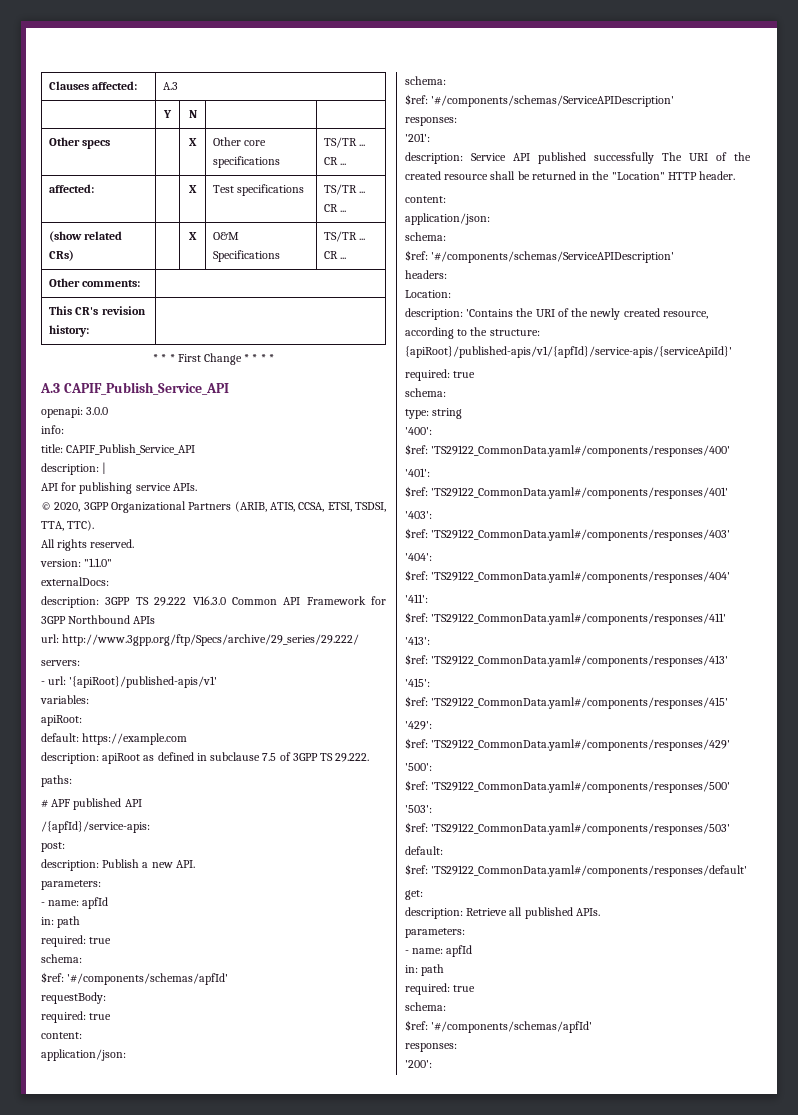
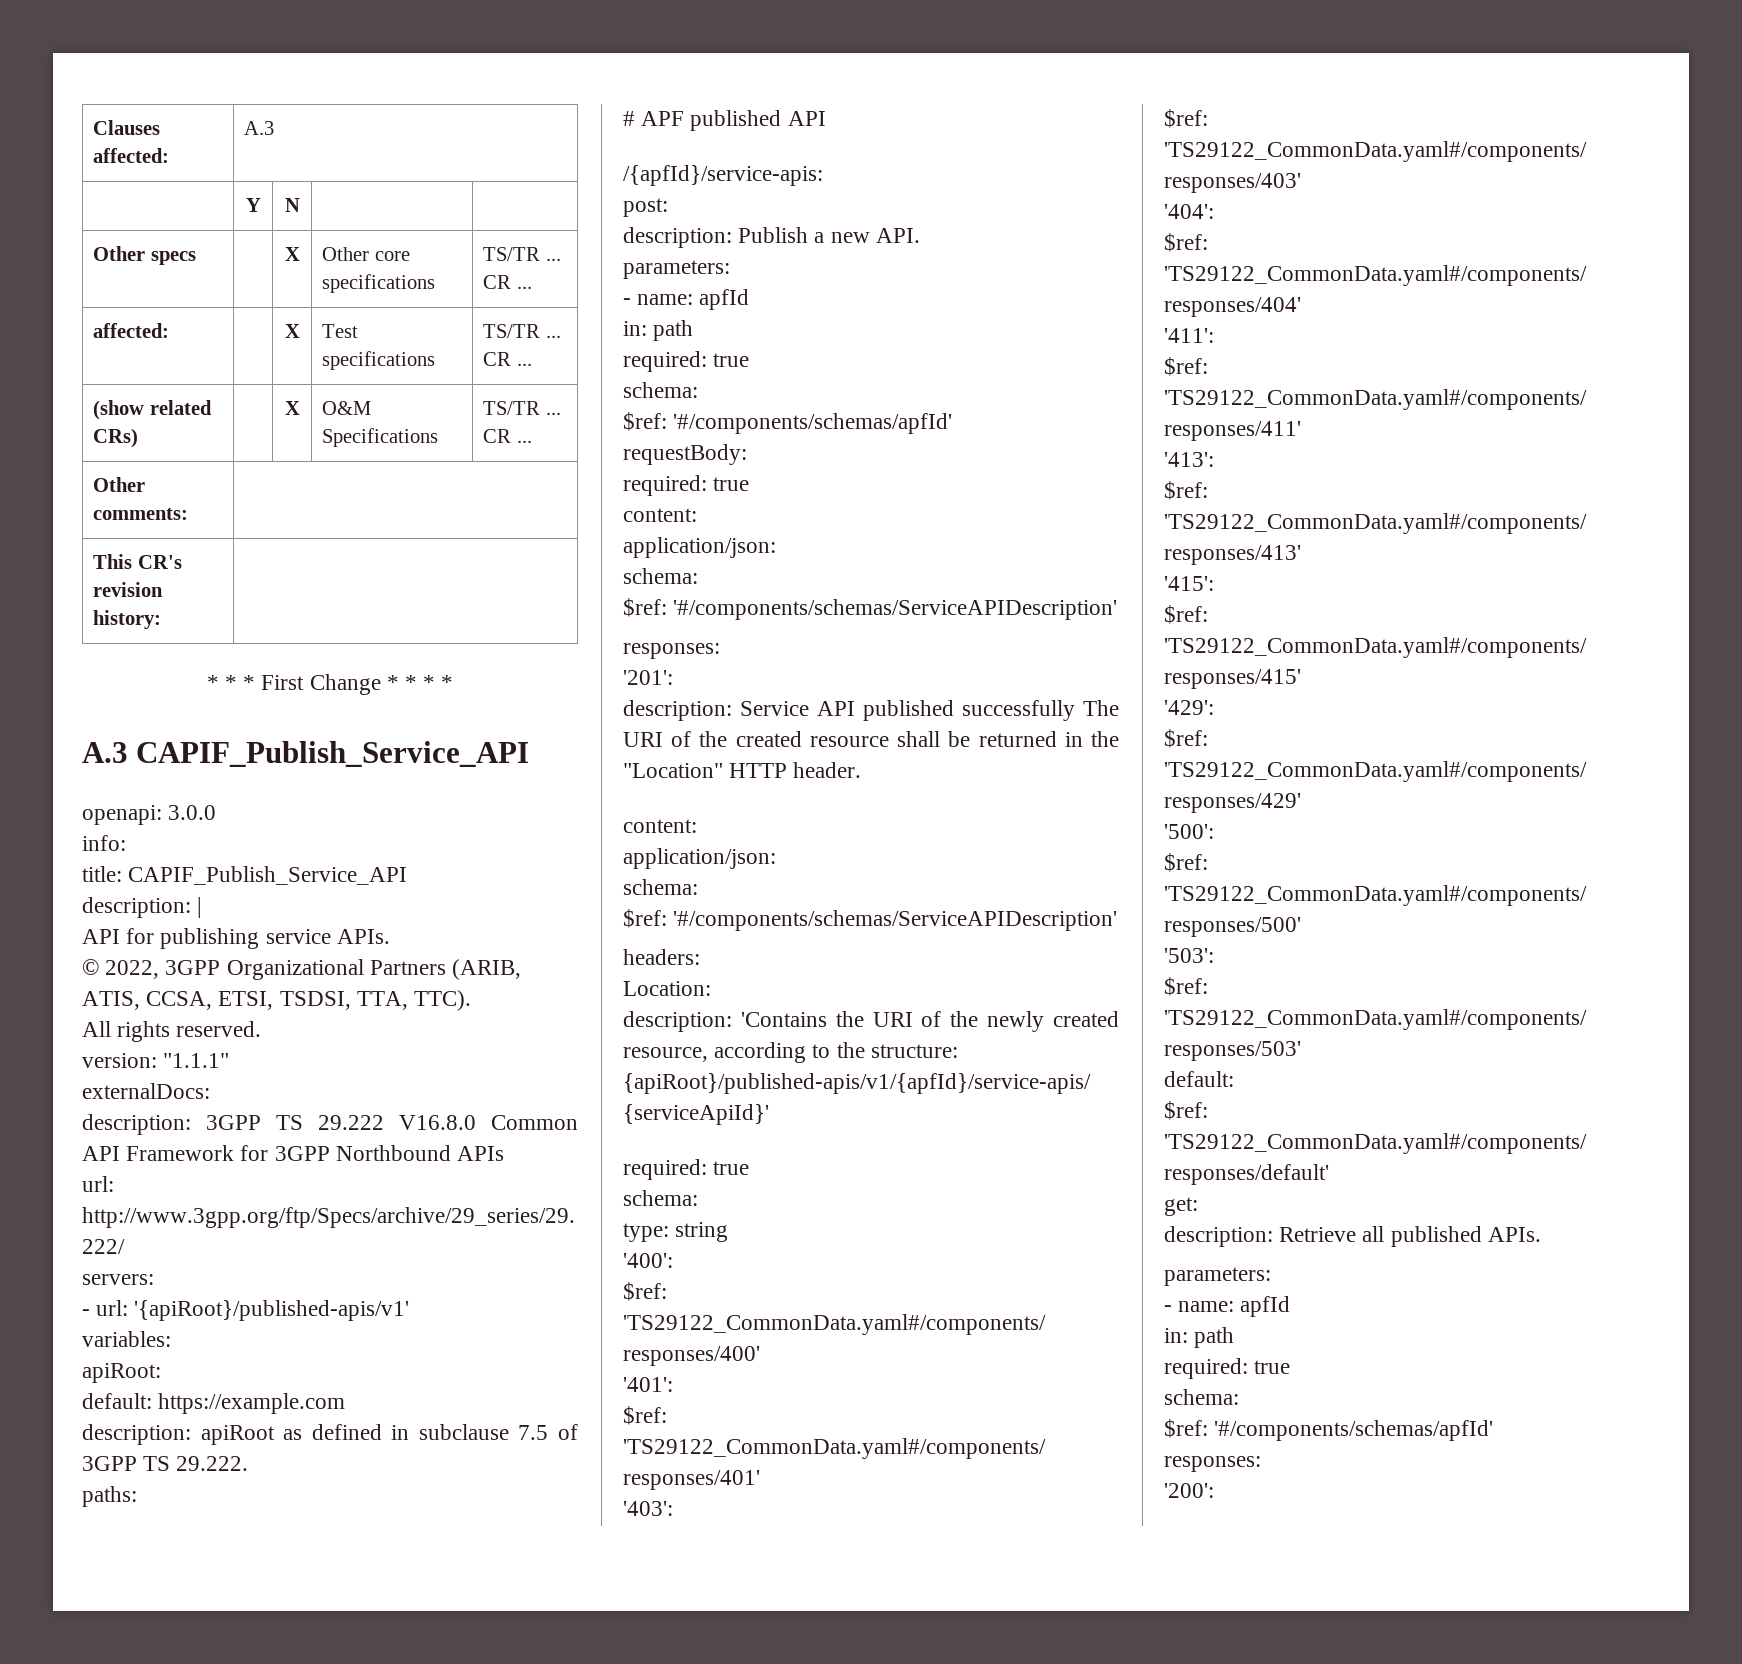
[54,502,81,512] 2020, -> [105,960,160,979] 2022,
[84,558,113,567] "1.1.0" -> [163,1053,230,1068] "1.1.1"
[192,596,226,605] V16.3.0 -> [399,1115,476,1130] V16.8.0

